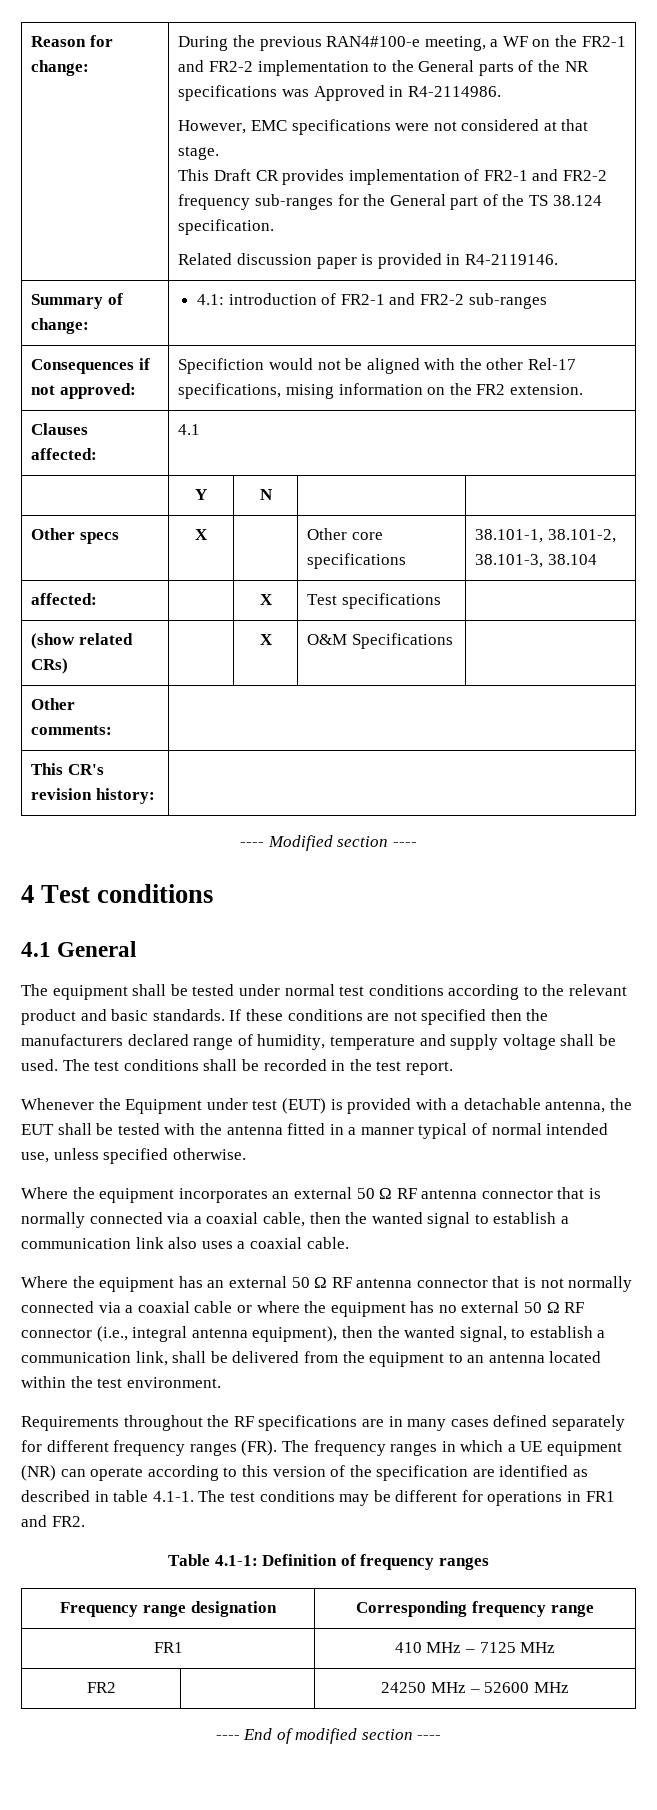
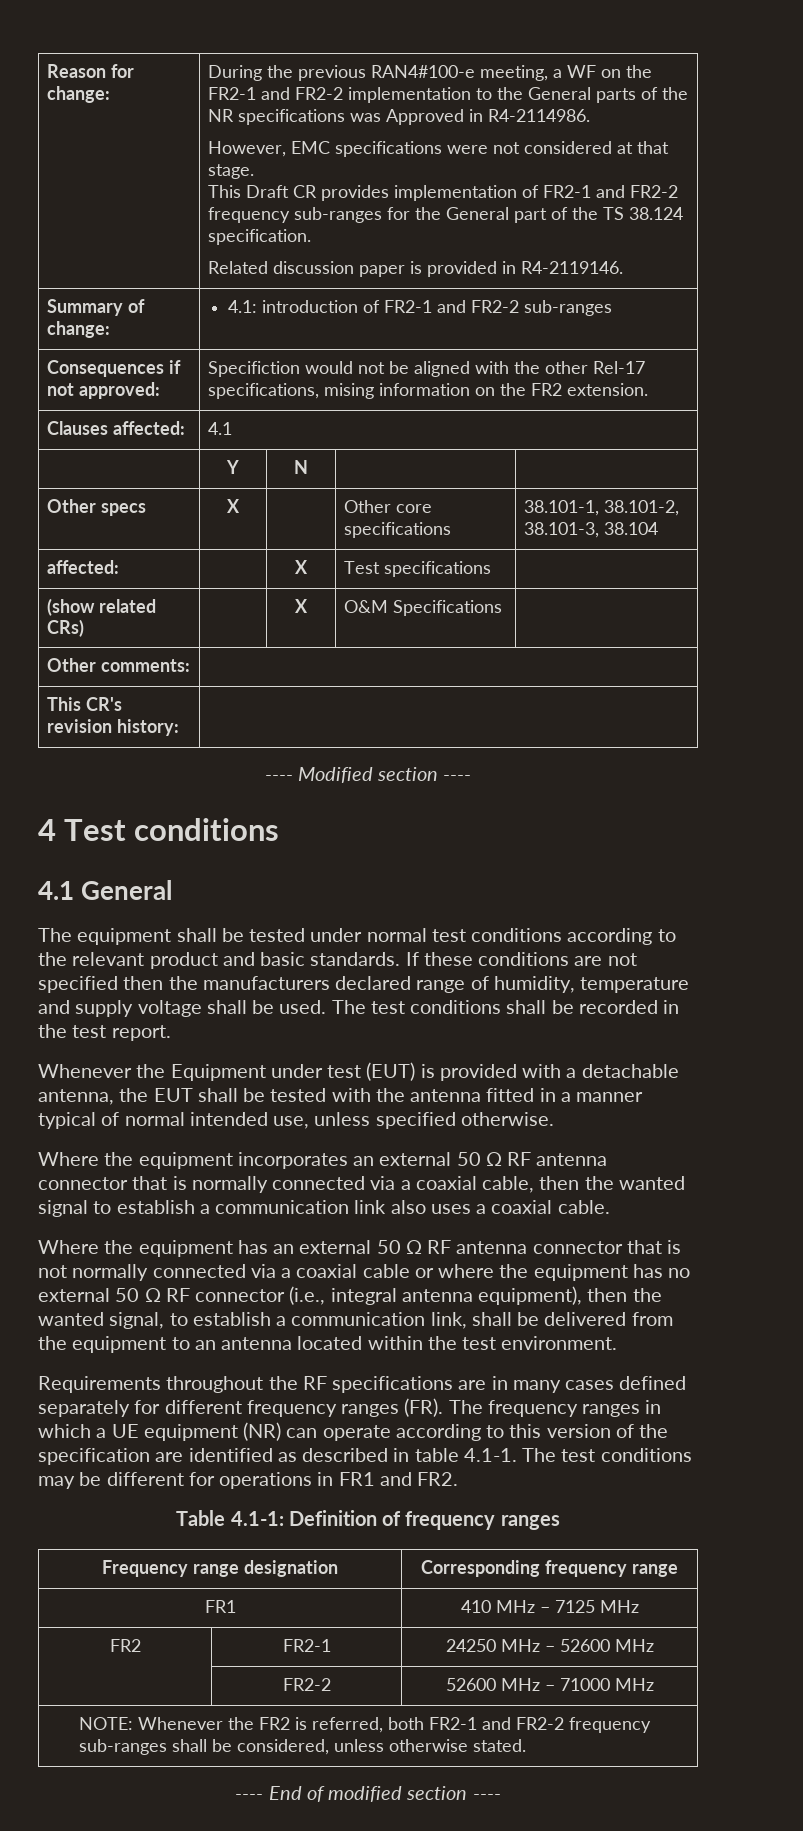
(116, 1687) none -> [282,1639,331,1652] FR2-1
(569, 1687) none -> [282,1678,331,1691] [445,1678,654,1691] [79,1717,652,1733] [79,1739,527,1755] // | FR2-2 | 52600 MHz – 71000 MHz // NOTE: Whenever the FR2 is referred, both FR2-1 and FR2-2 frequency sub-ranges shall be considered, unless otherwise stated.

